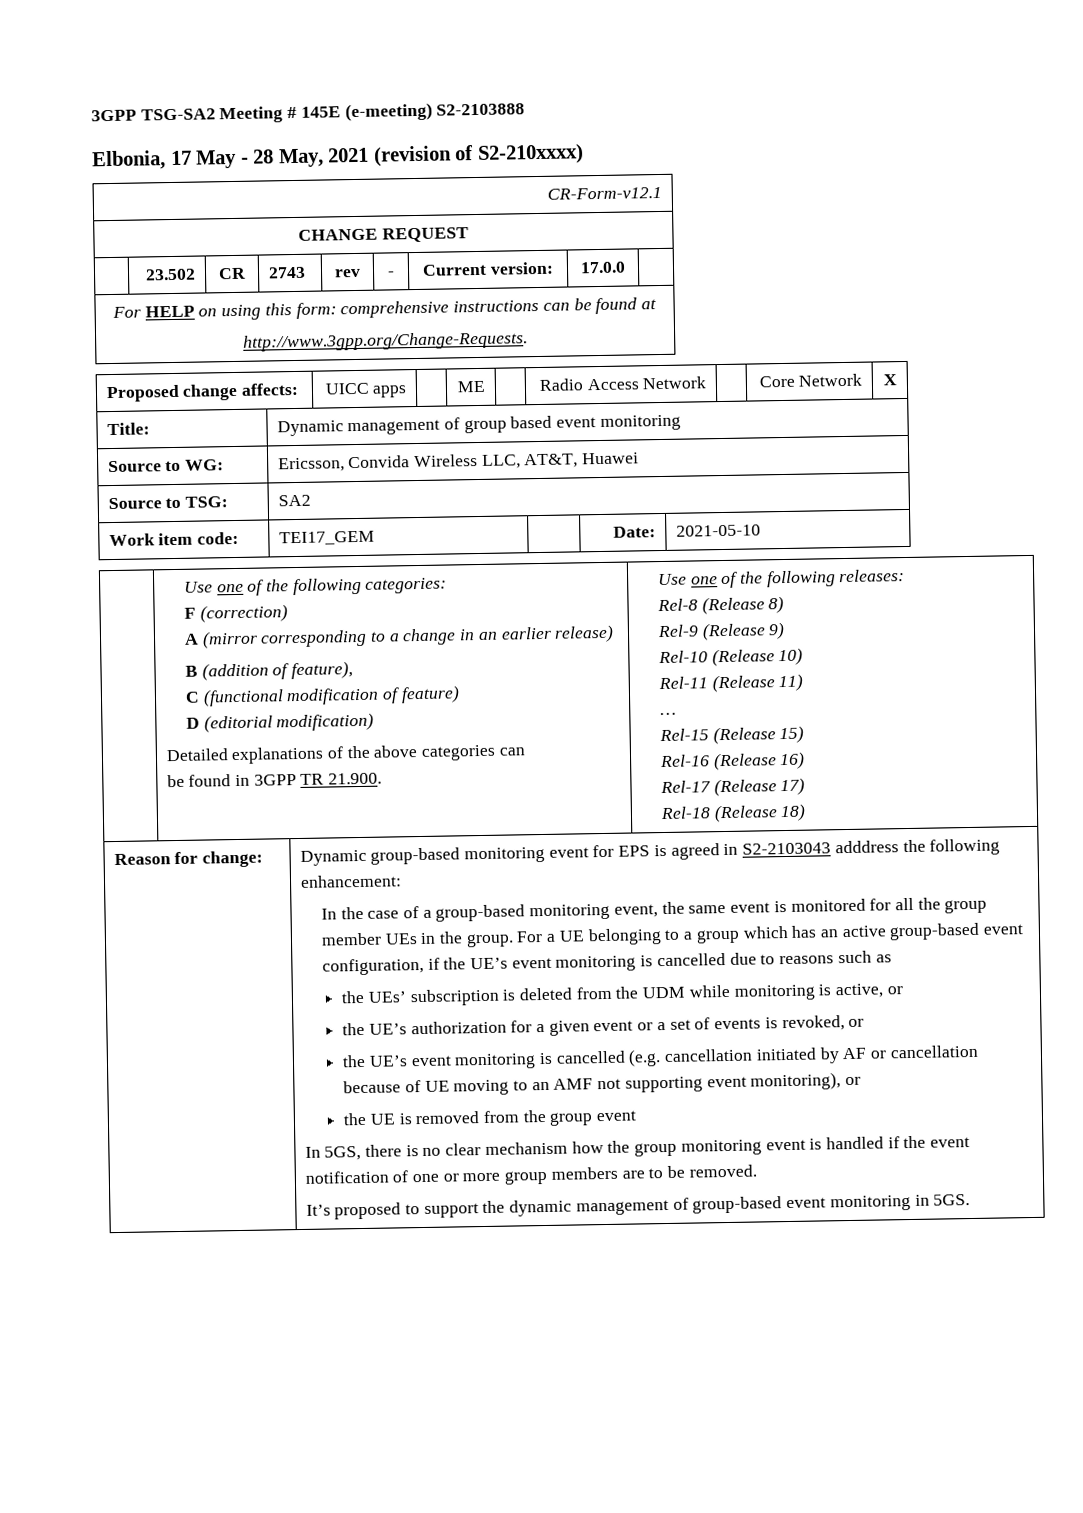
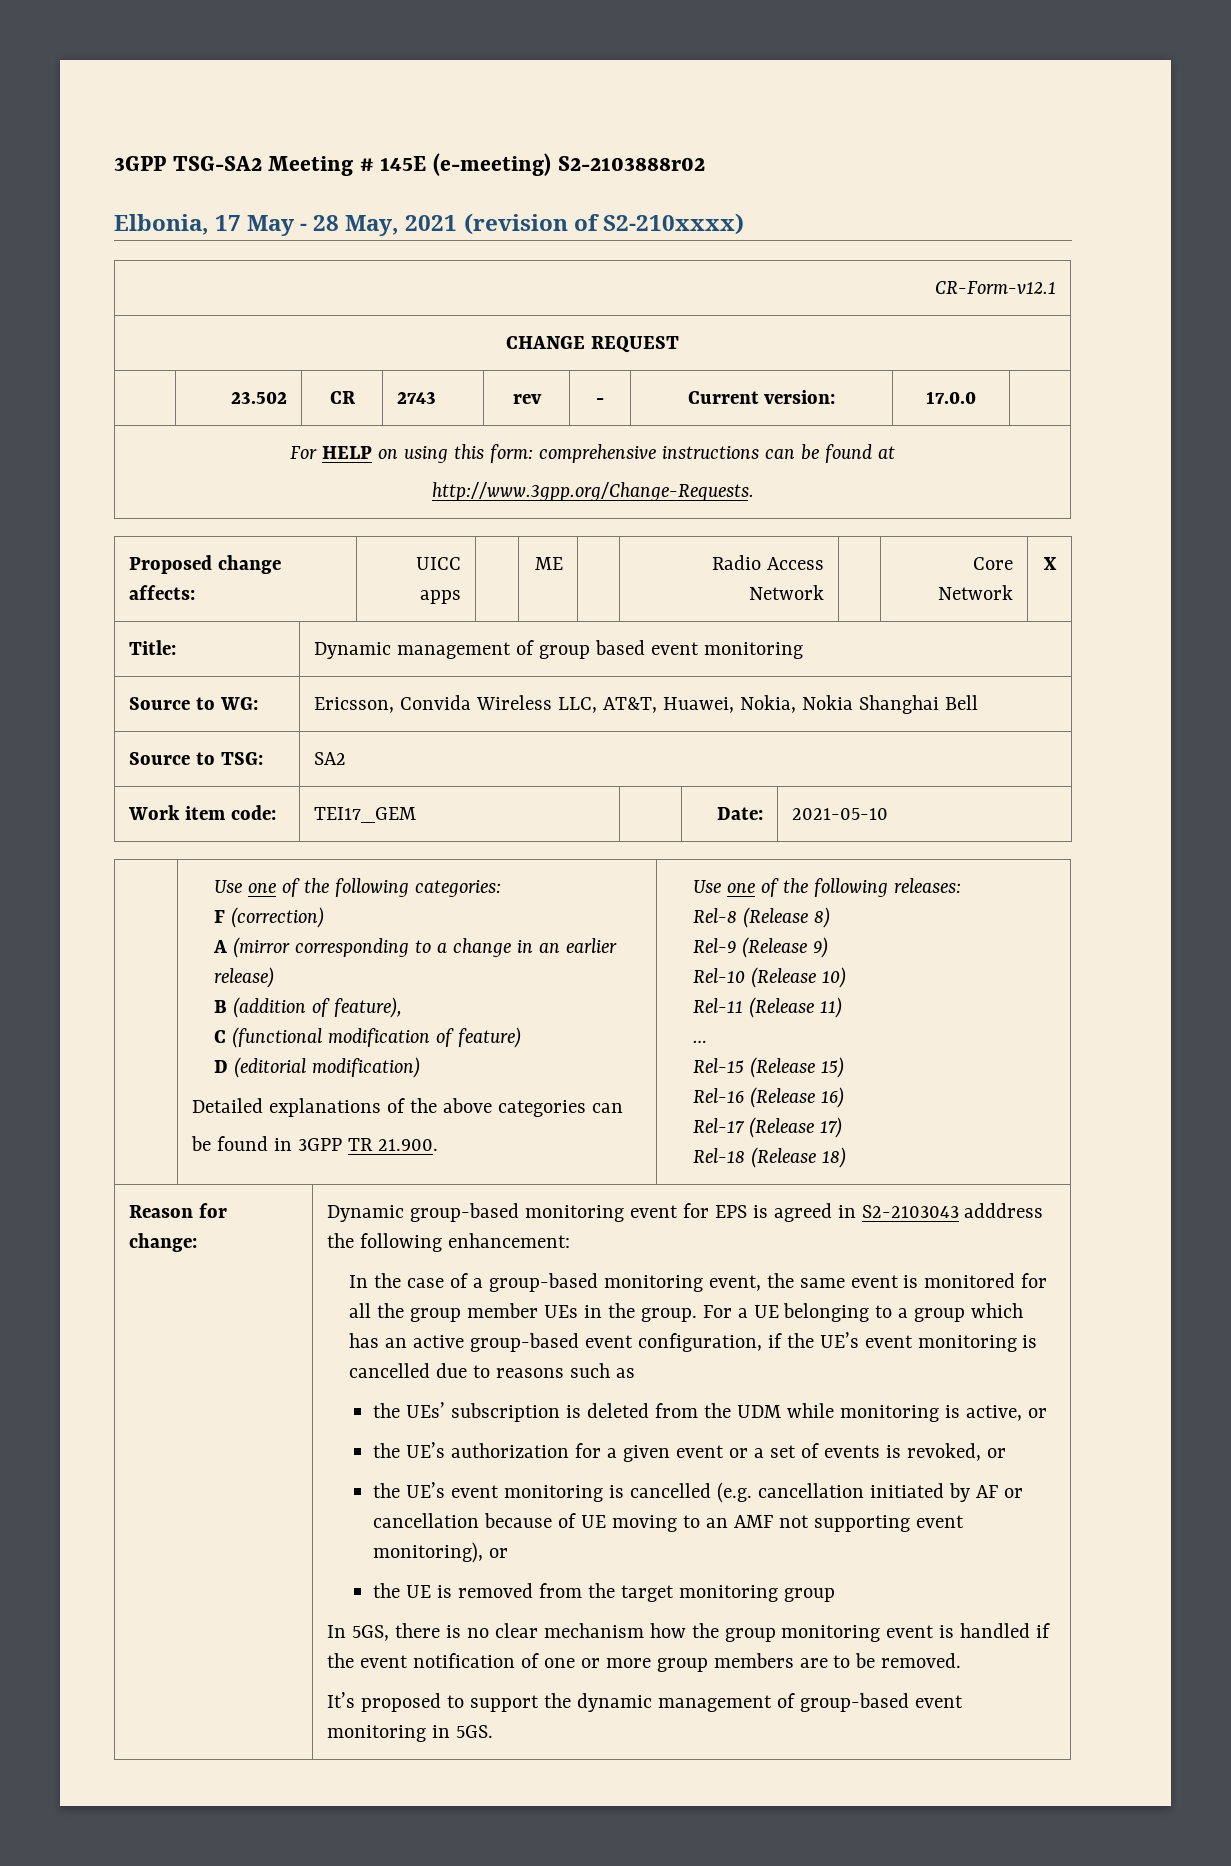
[436,103,526,116] S2-2103888 -> [557,156,705,171] S2-2103888r02
[582,452,640,465] Huawei -> [662,695,978,714] Huawei, Nokia, Nokia Shanghai Bell
[549,1110,637,1126] group event -> [620,1585,835,1602] target monitoring group

